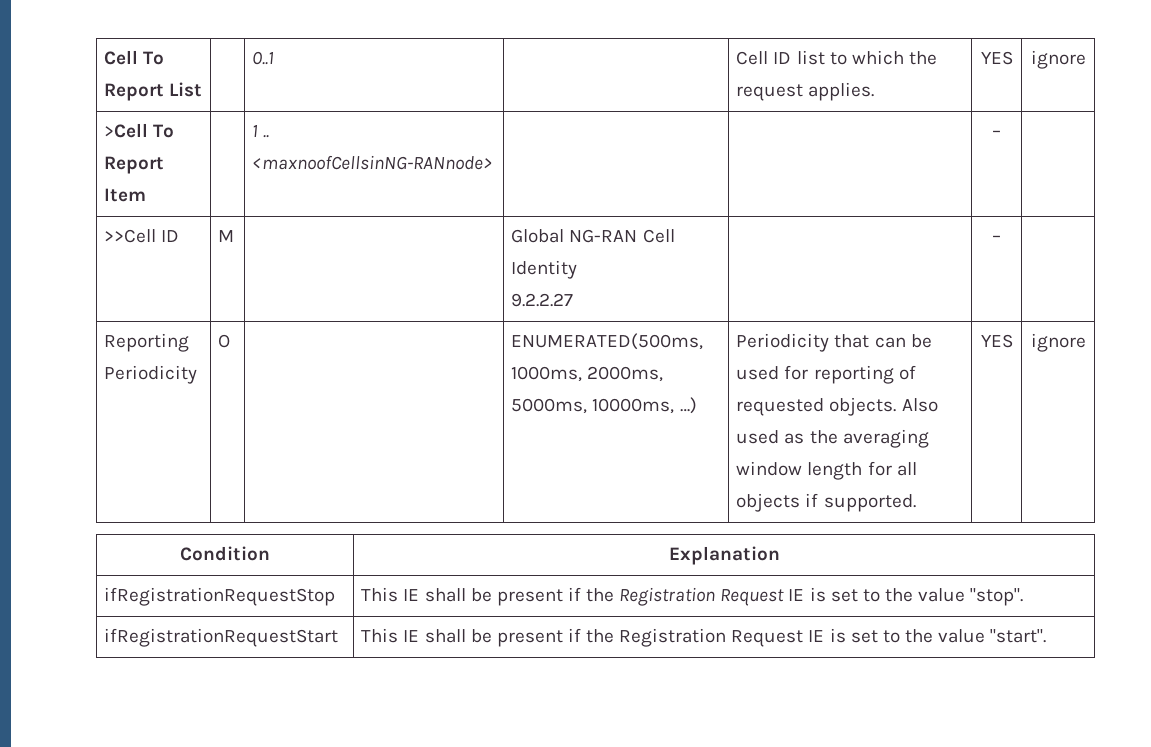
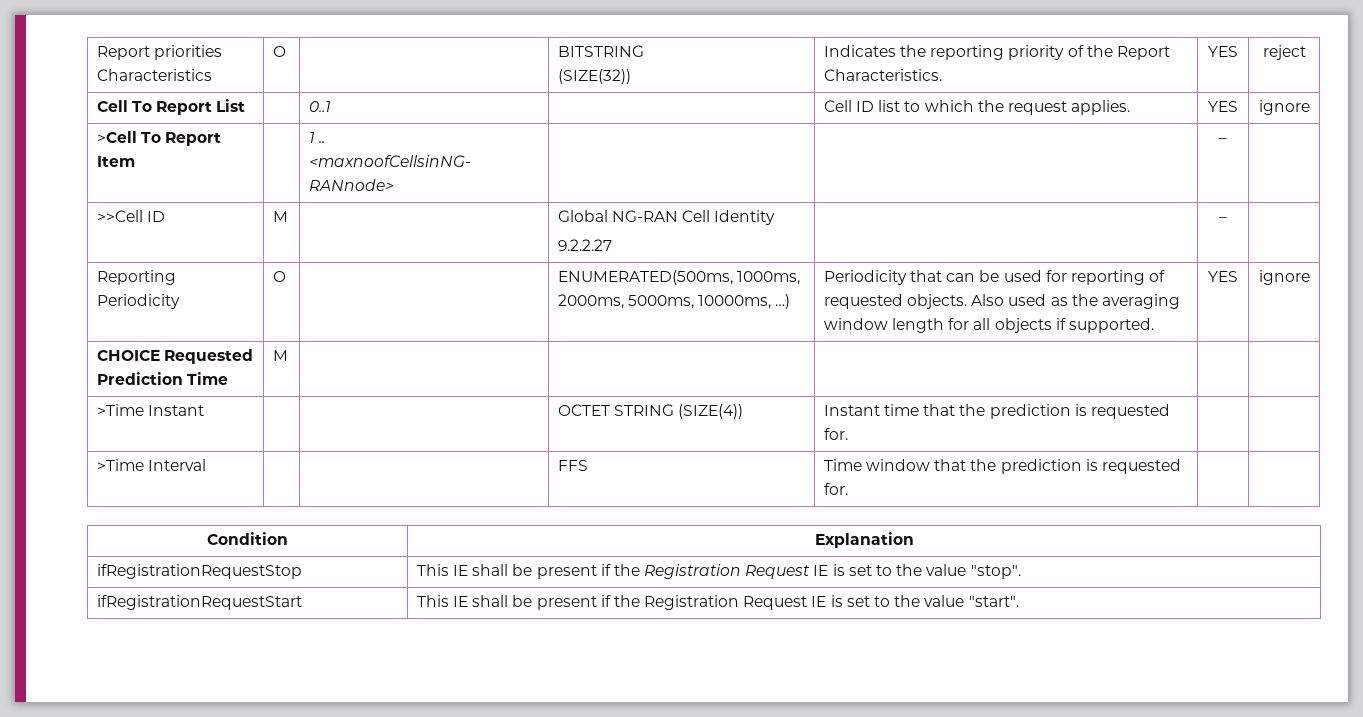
(104, 57) none -> [96,45,222,60] [96,69,212,81] [272,46,286,57] [557,45,644,57] [557,69,631,84] [823,45,1170,60] [823,69,942,81] [1208,46,1238,57] [1262,45,1306,60] Report priorities Characteristics | O | | BITSTRING // (SIZE(32)) | Indicates the reporting priority of the Report Characteristics. | YES | reject //
(1086, 342) none -> [96,349,253,364] [96,372,228,385] [272,350,288,361] [96,404,204,416] [557,404,744,419] [823,404,1170,419] [823,428,848,440] [96,459,206,471] [557,460,588,471] [823,459,1181,474] [823,483,848,495] // CHOICE Requested Prediction Time | M | | | | | // >Time Instant | | | OCTET STRING (SIZE(4)) | Instant time that the prediction is requested for. | | // >Time Interval | | | FFS | Time window that the prediction is requested for. | |

